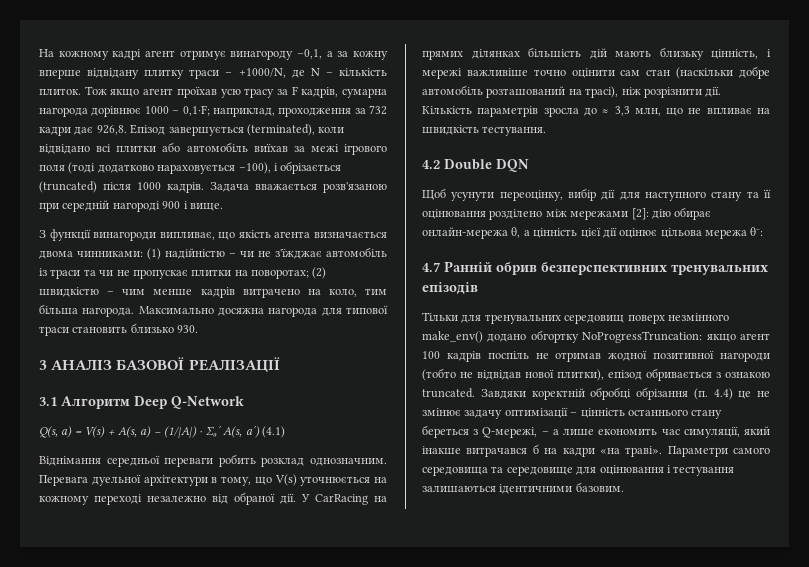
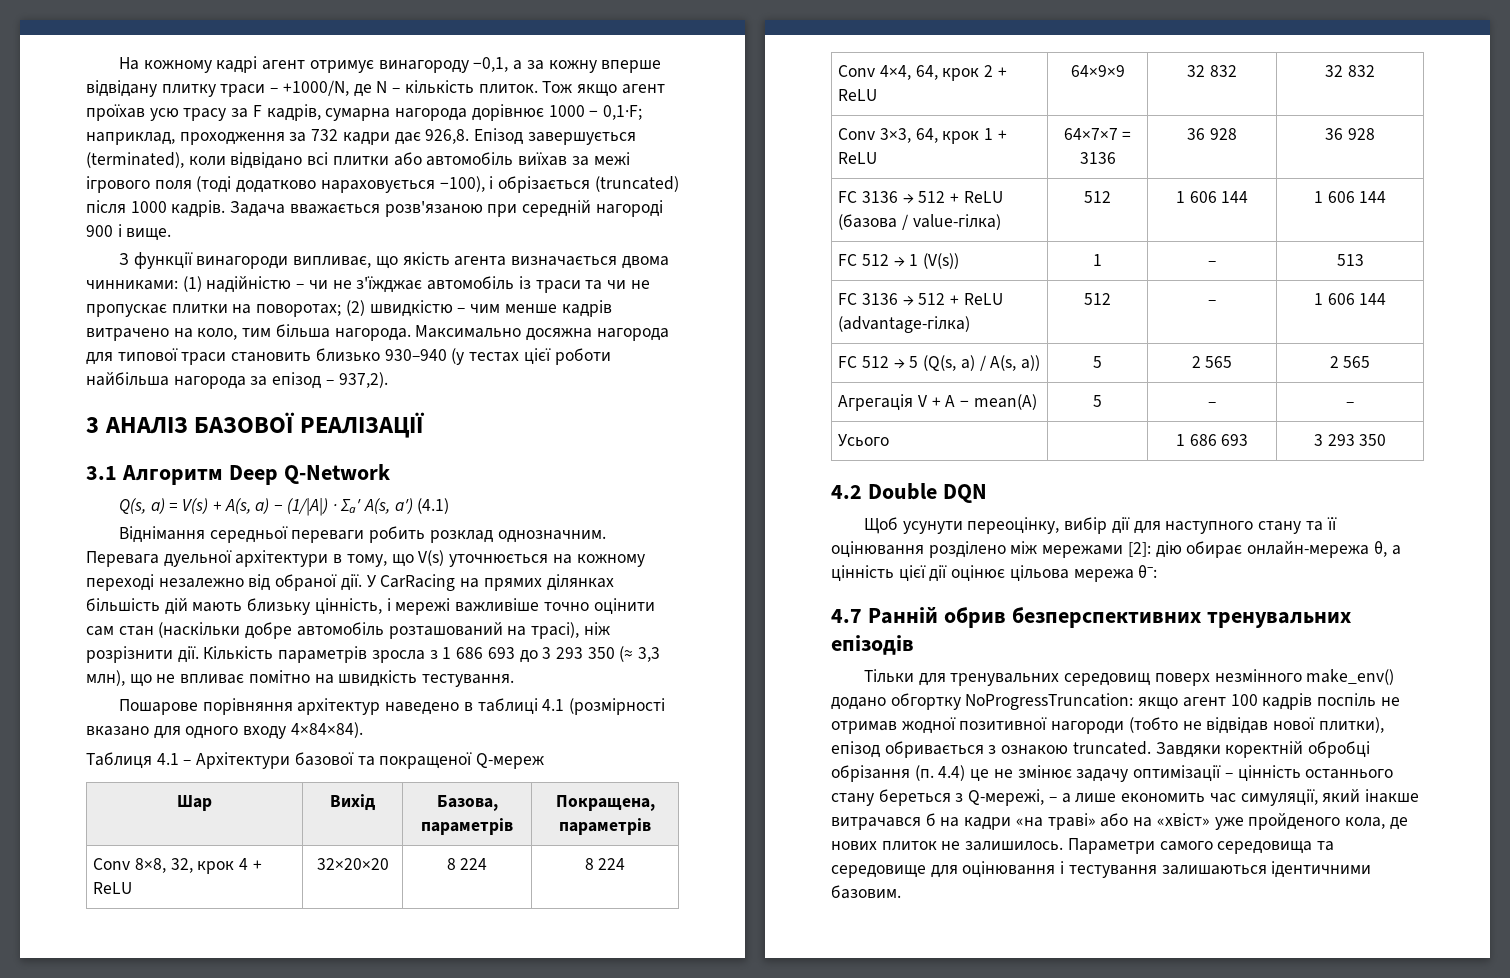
[177,325,199,333] 930. -> [384,348,611,365] [86,372,388,389] 930–940 (у тестах цієї роботи найбільша нагорода за епізод – 937,2).
[583,106,661,116] до ≈ 3,3 млн, -> [429,646,661,663] [86,670,125,686] з 1 686 693 до 3 293 350 (≈ 3,3 млн),
(752, 111) none -> [248,670,310,683] помітно
(547, 131) none -> [118,698,666,715] [86,722,363,739] [86,752,545,769] [177,795,212,811] [330,794,375,811] [436,795,498,811] [421,818,513,835] [555,795,655,811] [559,818,651,835] [93,858,262,874] [93,882,133,894] [316,858,389,870] [446,858,488,870] [584,858,626,870] [838,65,1007,81] [838,89,878,101] [1070,65,1125,77] [1187,65,1237,77] [1325,65,1375,77] [838,128,1007,144] [838,152,878,164] [1063,128,1132,140] [1079,152,1116,164] [1187,128,1237,140] [1325,128,1375,140] [838,191,1003,204] [838,214,1001,230] [1084,191,1111,203] [1175,191,1249,203] [1313,191,1387,203] [838,253,960,269] [1093,254,1102,266] [1208,261,1216,266] [1336,254,1364,266] [838,293,1003,306] [838,316,971,333] [1084,293,1111,305] [1208,300,1216,305] [1313,293,1387,305] [838,355,1040,371] [1093,356,1102,368] [1191,356,1233,368] [1329,356,1371,368] [838,394,1037,411] [1093,395,1102,407] [1208,402,1216,407] [1346,402,1354,407] [838,434,890,447] [1175,434,1249,446] [1313,434,1387,446] // Пошарове порівняння архітектур наведено в таблиці 4.1 (розмірності вказано для одного входу 4×84×84). // Таблиця 4.1 – Архітектури базової та покращеної Q-мереж // Шар | Вихід | Базова, параметрів | Покращена, параметрів // Conv 8×8, 32, крок 4 + ReLU | 32×20×20 | 8 224 | 8 224 // Conv 4×4, 64, крок 2 + ReLU | 64×9×9 | 32 832 | 32 832 // Conv 3×3, 64, крок 1 + ReLU | 64×7×7 = 3136 | 36 928 | 36 928 // FC 3136 → 512 + ReLU (базова / value-гілка) | 512 | 1 606 144 | 1 606 144 // FC 512 → 1 (V(s)) | 1 | – | 513 // FC 3136 → 512 + ReLU (advantage-гілка) | 512 | – | 1 606 144 // FC 512 → 5 (Q(s, a) / A(s, a)) | 5 | 2 565 | 2 565 // Агрегація V + A − mean(A) | 5 | – | – // Усього | | 1 686 693 | 3 293 350
[625,446,663,457] траві». -> [1047,813,1408,830] [831,841,1064,851] траві» або на «хвіст» уже пройденого кола, де нових плиток не залишилось.

